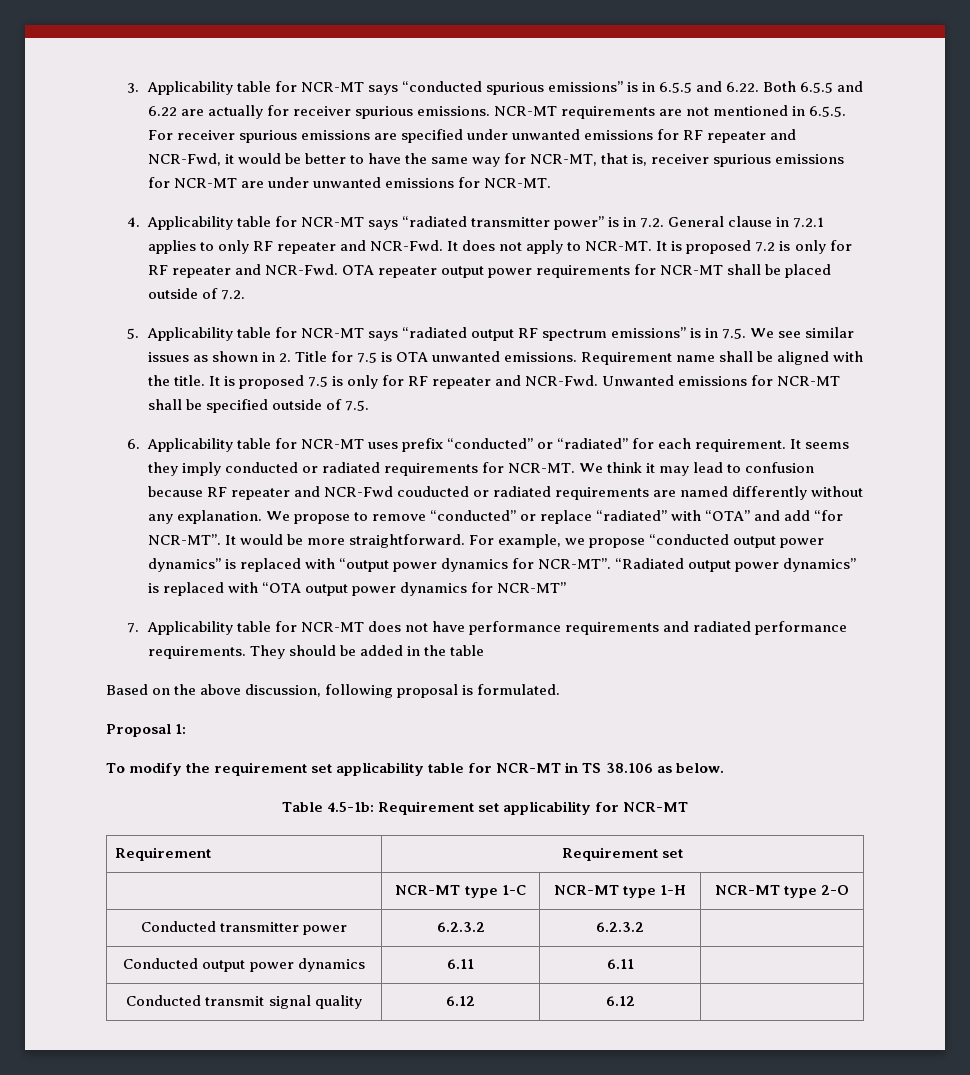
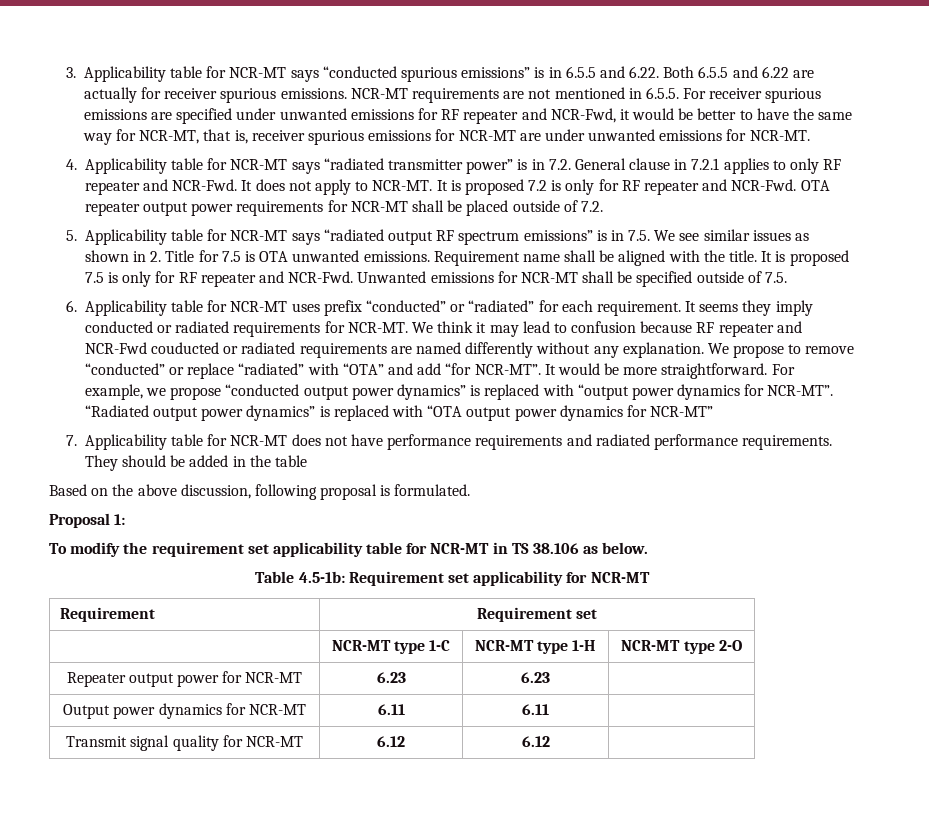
[140,921,348,935] [436,922,485,932] [596,922,644,932] [123,958,365,972] Conducted transmitter power | 6.2.3.2 | 6.2.3.2 | // Conducted output power dynamics -> [66,671,303,687] [376,672,406,683] [521,672,550,683] [63,703,306,719] Repeater output power for NCR-MT | 6.23 | 6.23 | // Output power dynamics for NCR-MT
[126,995,265,1006] Conducted transmit -> [66,736,128,747] Transmit
(362, 1002) none -> [222,735,303,747] for NCR-MT

